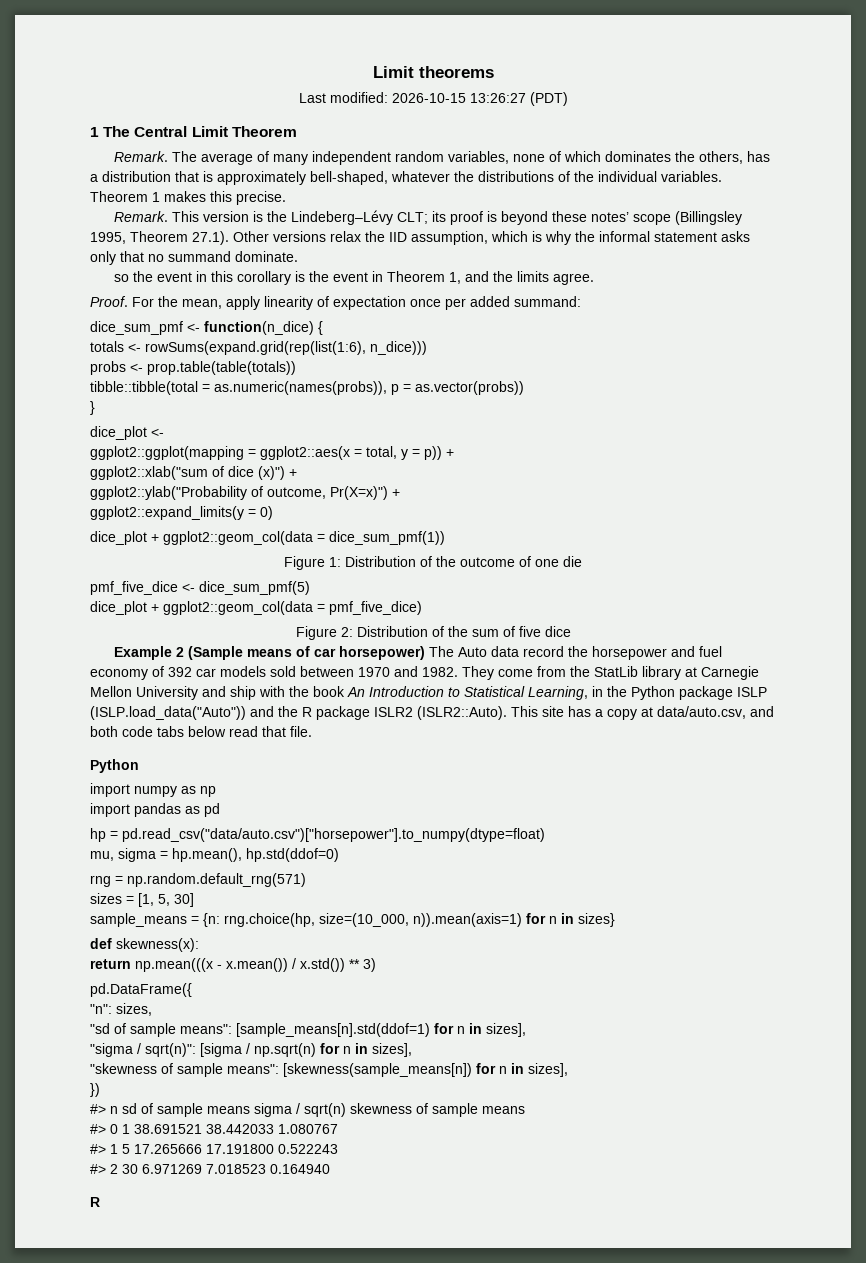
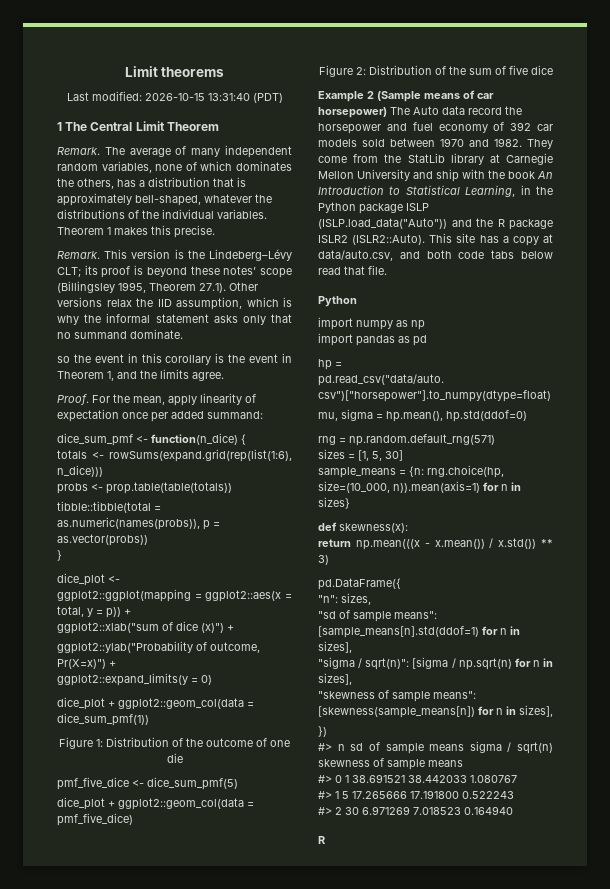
[469,93,526,103] 13:26:27 -> [207,93,250,101] 13:31:40

